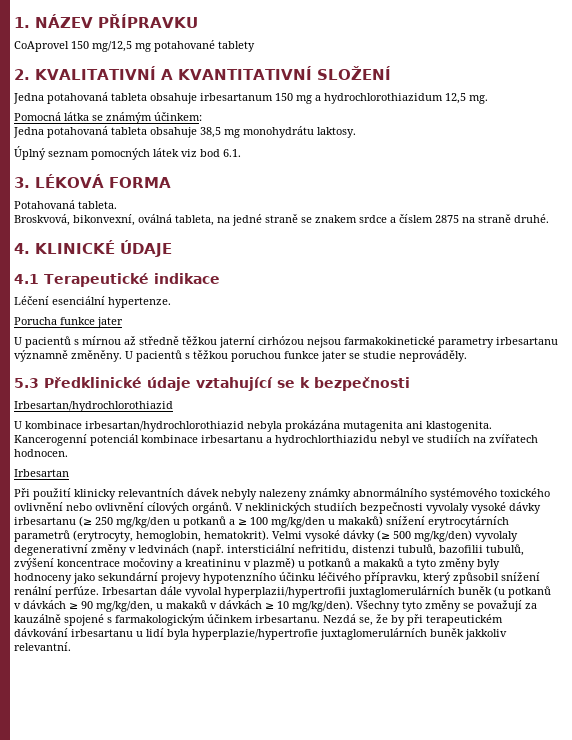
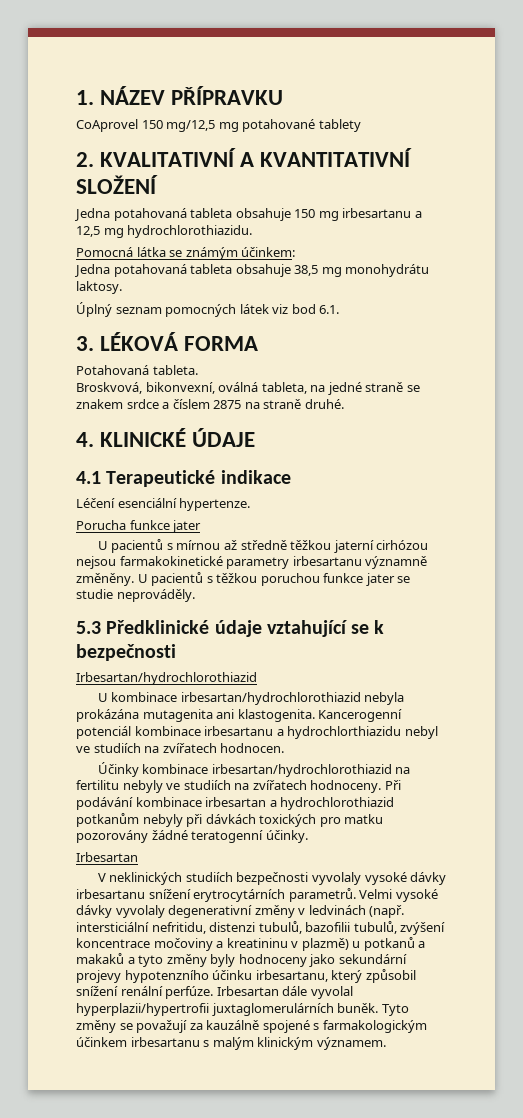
[200,93,273,101] irbesartanum -> (291, 214) none
[315,93,488,104] a hydrochlorothiazidum 12,5 mg. -> [342,208,422,218] [76,225,253,238] irbesartanu a 12,5 mg hydrochlorothiazidu.
[14,469,69,477] [14,488,550,500] [14,502,232,514] Irbesartan // Při použití klinicky relevantních dávek nebyly nalezeny známky abnormálního systémového toxického ovlivnění nebo ovlivnění cílových orgánů. -> [97,762,411,777] [76,780,401,793] [76,797,395,810] [76,813,384,827] [76,830,308,843] [76,852,138,862] Účinky kombinace irbesartan/hydrochlorothiazid na fertilitu nebyly ve studiích na zvířatech hodnoceny. Při podávání kombinace irbesartan a hydrochlorothiazid potkanům nebyly při dávkách toxických pro matku pozorovány žádné teratogenní účinky. // Irbesartan //
[79,516,509,528] [14,530,472,542] (≥ 250 mg/kg/den u potkanů a ≥ 100 mg/kg/den u makaků) snížení erytrocytárních parametrů (erytrocyty, hemoglobin, hematokrit). Velmi vysoké dávky (≥ 500 mg/kg/den) -> [148,888,438,902] [76,905,112,918] snížení erytrocytárních parametrů. Velmi vysoké dávky
[318,572,420,584] léčivého přípravku, -> [255,970,328,982] irbesartanu,
[458,586,551,598] [14,600,422,612] buněk (u potkanů v dávkách ≥ 90 mg/kg/den, u makaků v dávkách ≥ 10 mg/kg/den). Všechny tyto -> [337,1003,409,1016] buněk. Tyto
[255,614,503,626] [14,628,507,640] [14,642,71,651] irbesartanu. Nezdá se, že by při terapeutickém dávkování irbesartanu u lidí byla hyperplazie/hypertrofie juxtaglomerulárních buněk jakkoliv relevantní. -> [130,1037,386,1050] irbesartanu s malým klinickým významem.

